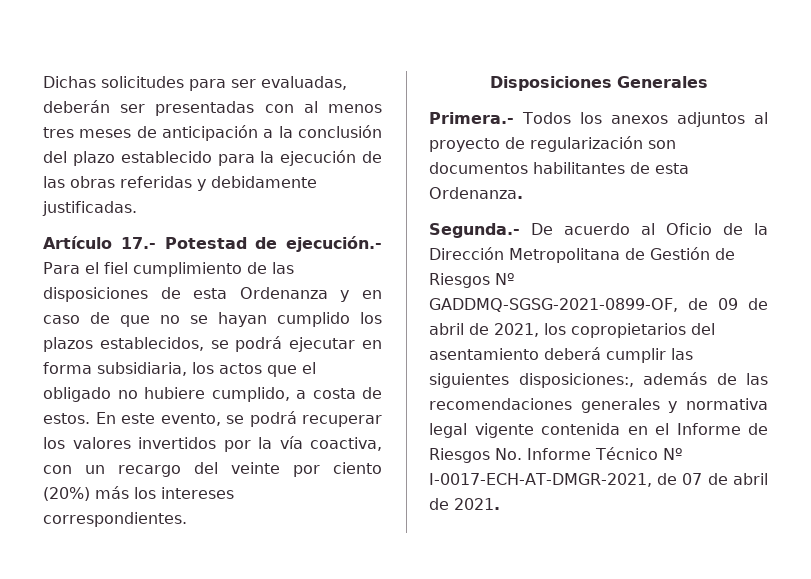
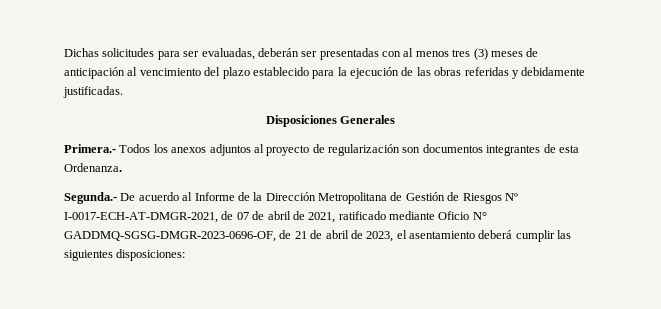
(74, 132) none -> [473,48,488,60] (3)
[263,125,382,138] a la conclusión -> [127,67,201,76] al vencimiento
[43,236,382,252] [43,262,294,277] [43,287,382,302] [43,312,382,327] [43,336,383,352] [43,362,316,377] [43,387,382,402] [43,411,382,427] [43,436,382,452] [43,462,382,477] [43,486,234,501] [43,512,187,527] // Artículo 17.- Potestad de ejecución.- Para el fiel cumplimiento de las disposiciones de esta Ordenanza y en caso de que no se hayan cumplido los plazos establecidos, se podrá ejecutar en forma subsidiaria, los actos que el obligado no hubiere cumplido, a costa de estos. En este evento, se podrá recuperar los valores invertidos por la vía coactiva, con un recargo del veinte por ciento (20%) más los intereses correspondientes. -> (123, 92) none
[533,162,625,174] habilitantes -> [486,145,541,156] integrantes
[666,223,712,235] Oficio -> [194,192,235,201] Informe
[429,298,768,312] [429,323,715,338] [429,347,693,363] [429,372,768,388] [429,398,768,413] [429,423,768,438] [429,447,683,463] GADDMQ-SGSG-2021-0899-OF, de 09 de abril de 2021, los copropietarios del asentamiento deberá cumplir las siguientes disposiciones:, además de las recomendaciones generales y normativa legal vigente contenida en el Informe de Riesgos No. Informe Técnico Nº -> (518, 197) none
[454,498,500,510] 2021. -> [308,211,487,223] [64,230,572,242] [64,249,186,261] 2021, ratificado mediante Oficio N° GADDMQ-SGSG-DMGR-2023-0696-OF, de 21 de abril de 2023, el asentamiento deberá cumplir las siguientes disposiciones:

